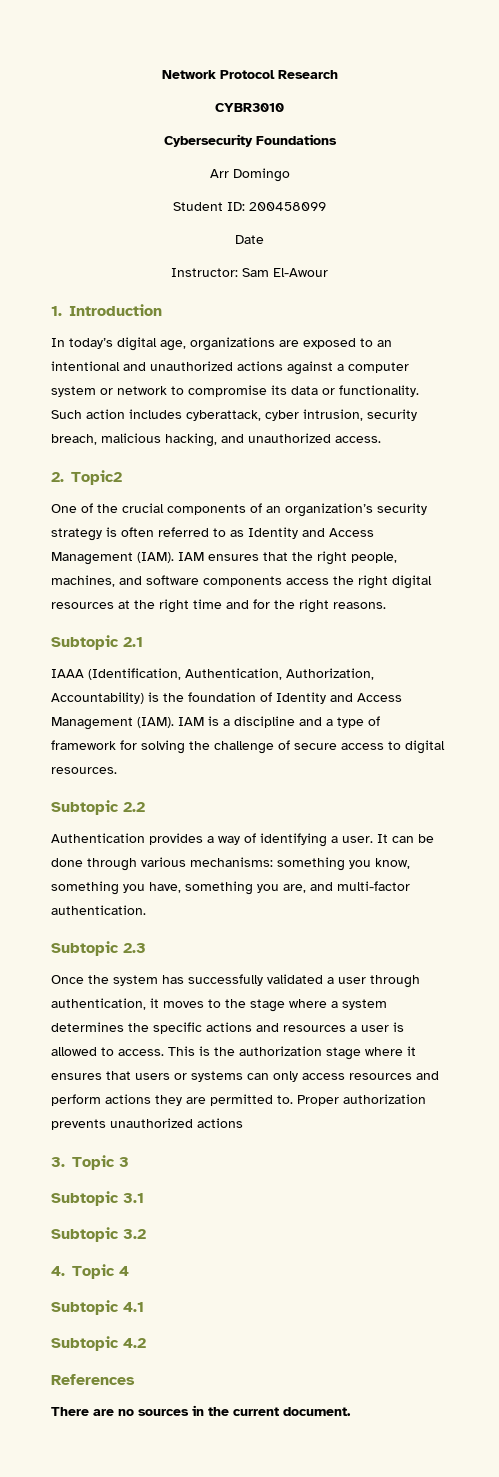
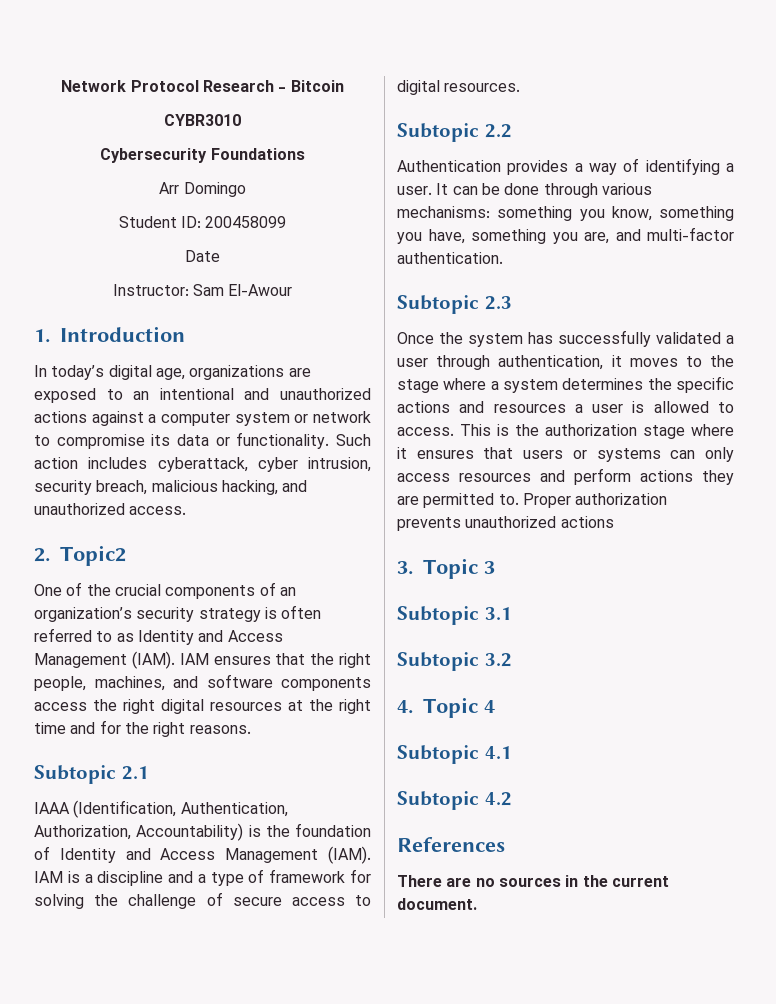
(338, 74) none -> [278,80,344,92] - Bitcoin

